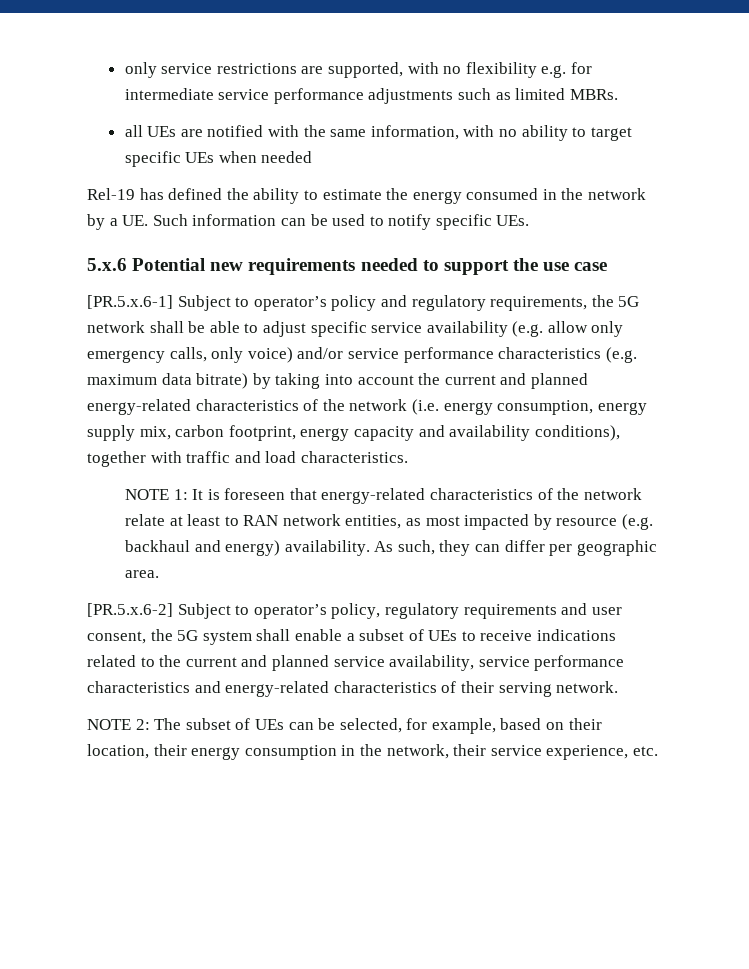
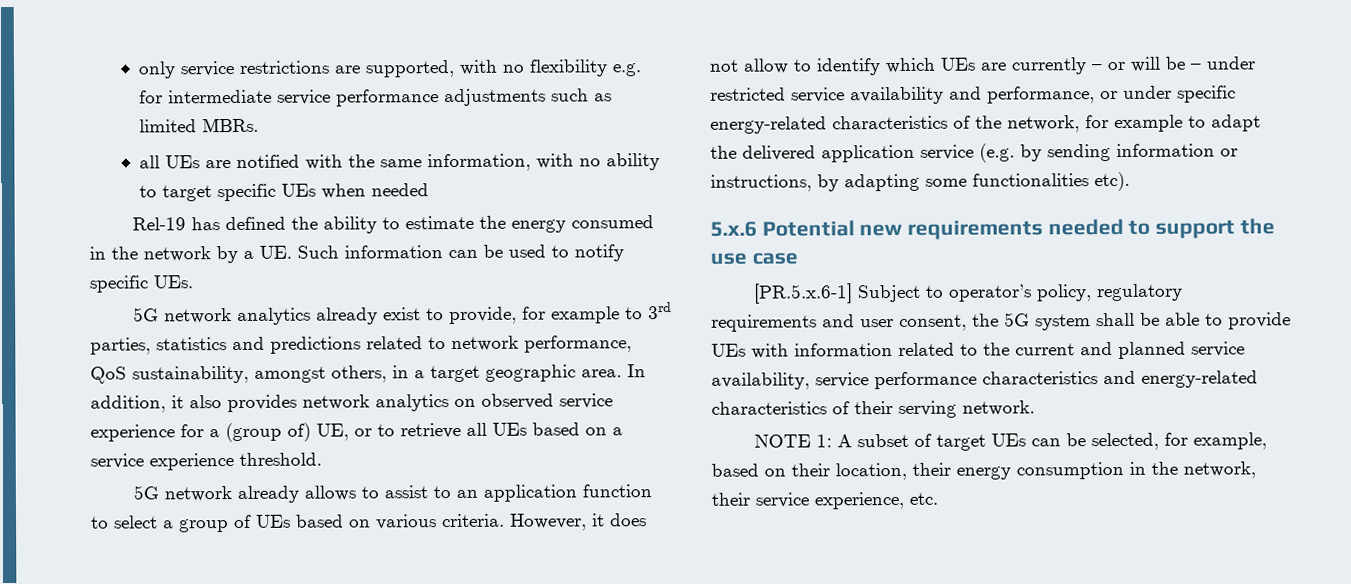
(530, 220) none -> [132,302,672,325] [90,335,632,355] [90,364,646,384] [90,393,613,413] [90,422,623,443] [90,452,322,471] [132,484,652,503] [91,513,647,533] [709,56,1255,76] [710,85,1236,105] [710,114,1261,134] [710,143,1238,163] [710,171,1130,192] // 5G network analytics already exist to provide, for example to 3rd parties, statistics and predictions related to network performance, QoS sustainability, amongst others, in a target geographic area. In addition, it also provides network analytics on observed service experience for a (group of) UE, or to retrieve all UEs based on a service experience threshold. // 5G network already allows to assist to an application function to select a group of UEs based on various criteria. However, it does not allow to identify which UEs are currently – or will be – under restricted service availability and performance, or under specific energy-related characteristics of the network, for example to adapt the delivered application service (e.g. by sending information or instructions, by adapting some functionalities etc).
[331,295,640,311] [87,321,624,337] [87,347,637,363] [87,373,588,389] [87,399,647,415] [87,425,620,441] [87,451,408,467] [124,488,642,504] [124,514,654,530] [124,540,657,556] [124,570,159,578] [87,603,327,619] policy and regulatory requirements, the 5G network shall be able to adjust specific service availability (e.g. allow only emergency calls, only voice) and/or service performance characteristics (e.g. maximum data bitrate) by taking into account the current and planned energy-related characteristics of the network (i.e. energy consumption, energy supply mix, carbon footprint, energy capacity and availability conditions), together with traffic and load characteristics. // NOTE 1: It is foreseen that energy-related characteristics of the network relate at least to RAN network entities, as most impacted by resource (e.g. backhaul and energy) availability. As such, they can differ per geographic area. // [PR.5.x.6-2] Subject to operator’s -> (1032, 293) none
[294,629,617,641] enable a subset of UEs to receive indications -> [1140,312,1291,330] [711,343,893,359] be able to provide UEs with information
[135,718,251,730] 2: The subset of -> [815,433,986,451] 1: A subset of target

